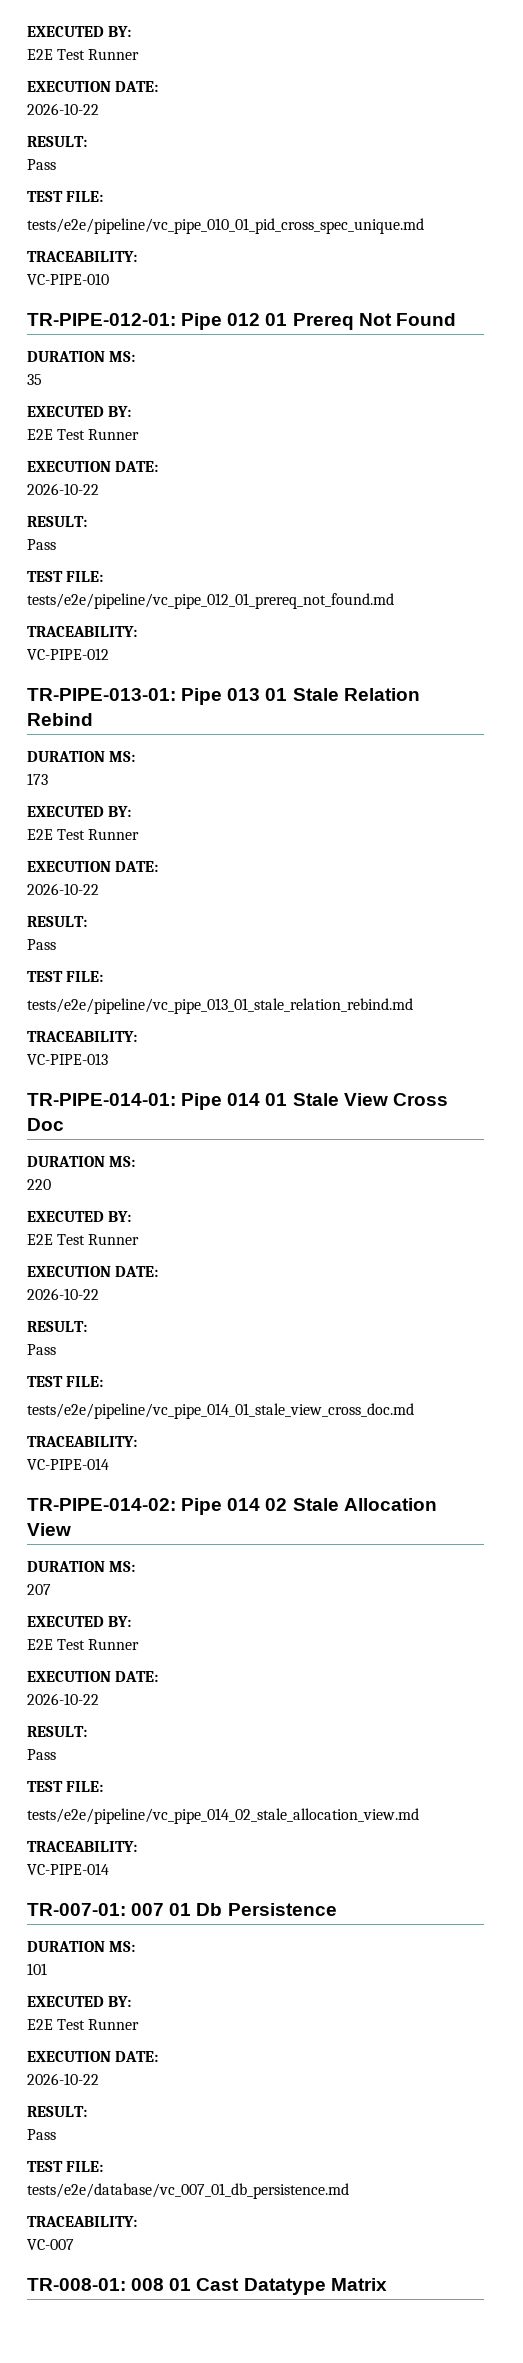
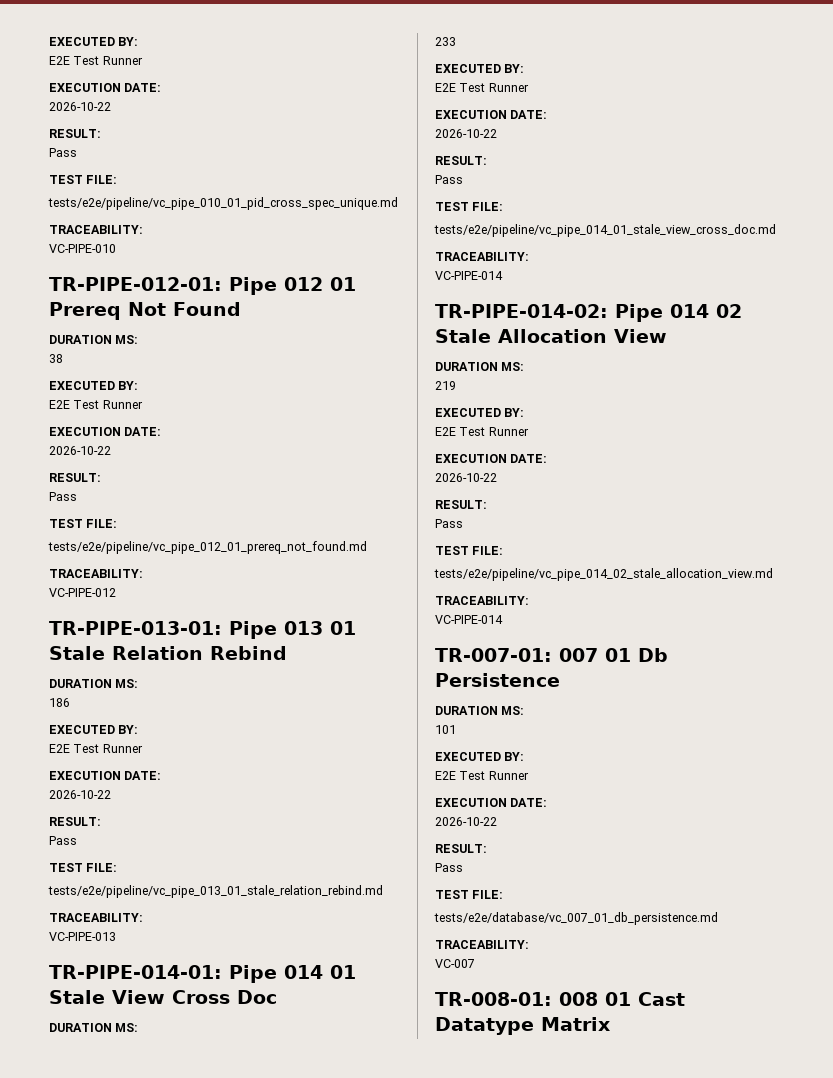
[27,374,42,385] 35 -> [49,354,63,363] 38
[27,773,48,785] 173 -> [49,698,70,707] 186
[27,1179,51,1190] 220 -> [435,37,456,46] 233
[27,1584,51,1595] 207 -> [435,381,456,390] 219

